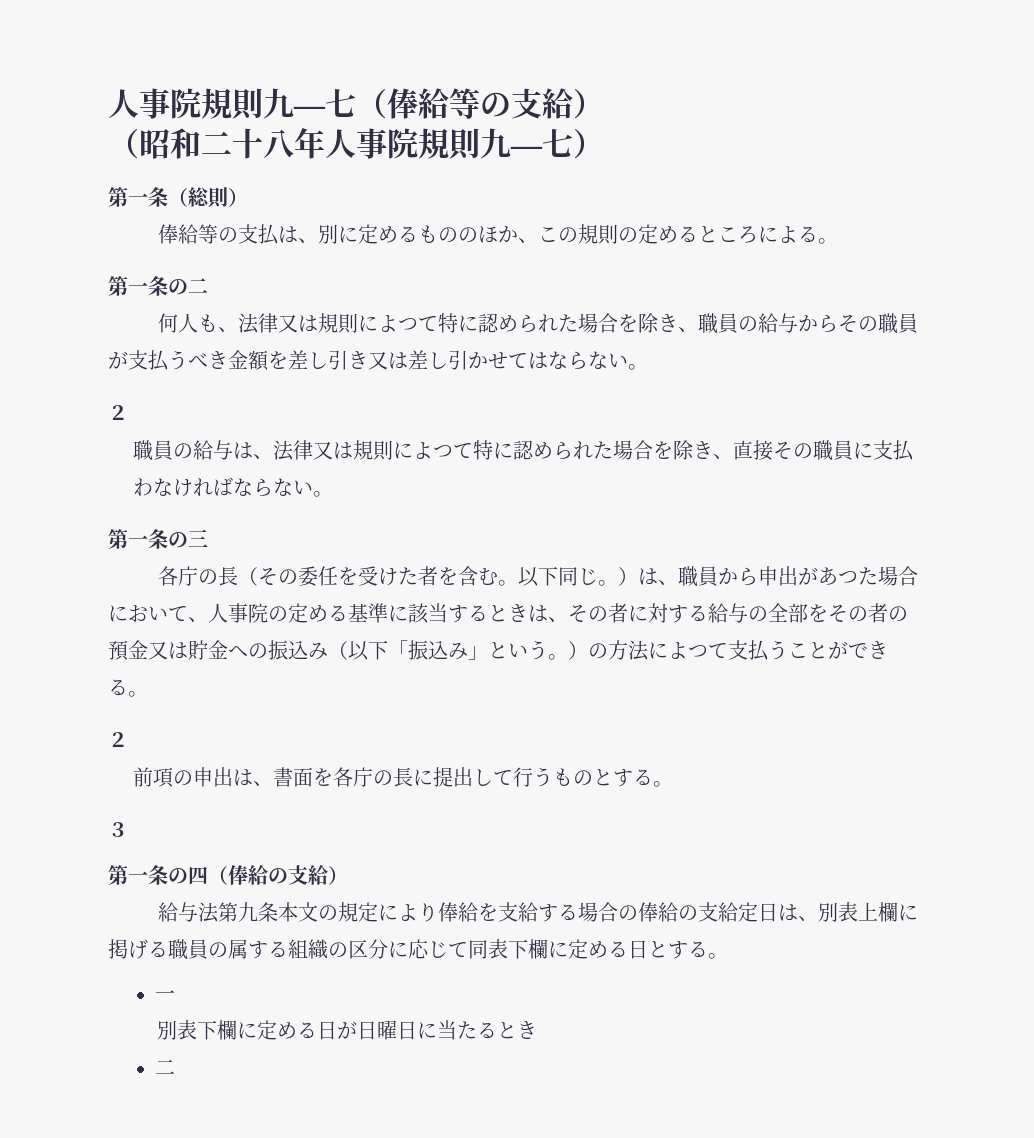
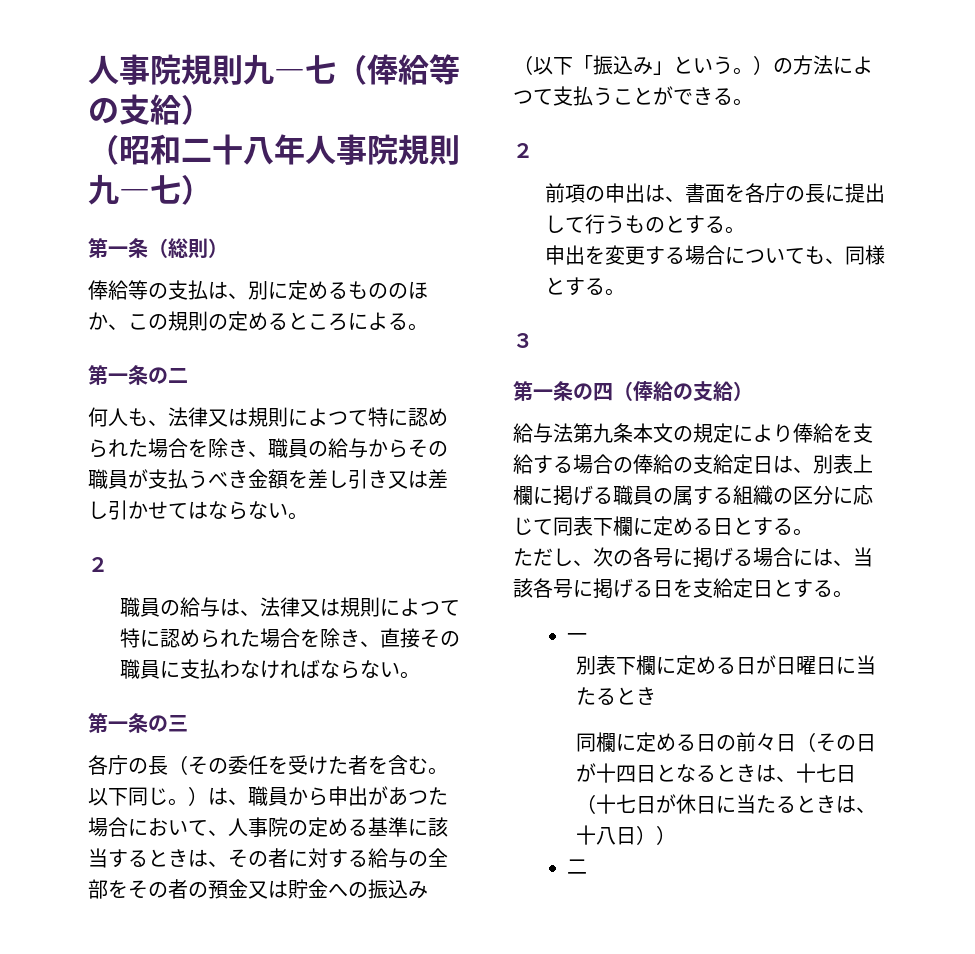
(673, 784) none -> [544,245,885,265] [544,277,625,296] // 申出を変更する場合についても、同様とする。
(728, 956) none -> [513,547,873,568] [513,578,853,599] // ただし、次の各号に掲げる場合には、当該各号に掲げる日を支給定日とする。
(538, 1030) none -> [576,732,877,752] [576,763,857,783] [576,794,877,814] [576,825,677,845] // 同欄に定める日の前々日（その日が十四日となるときは、十七日（十七日が休日に当たるときは、十八日））

